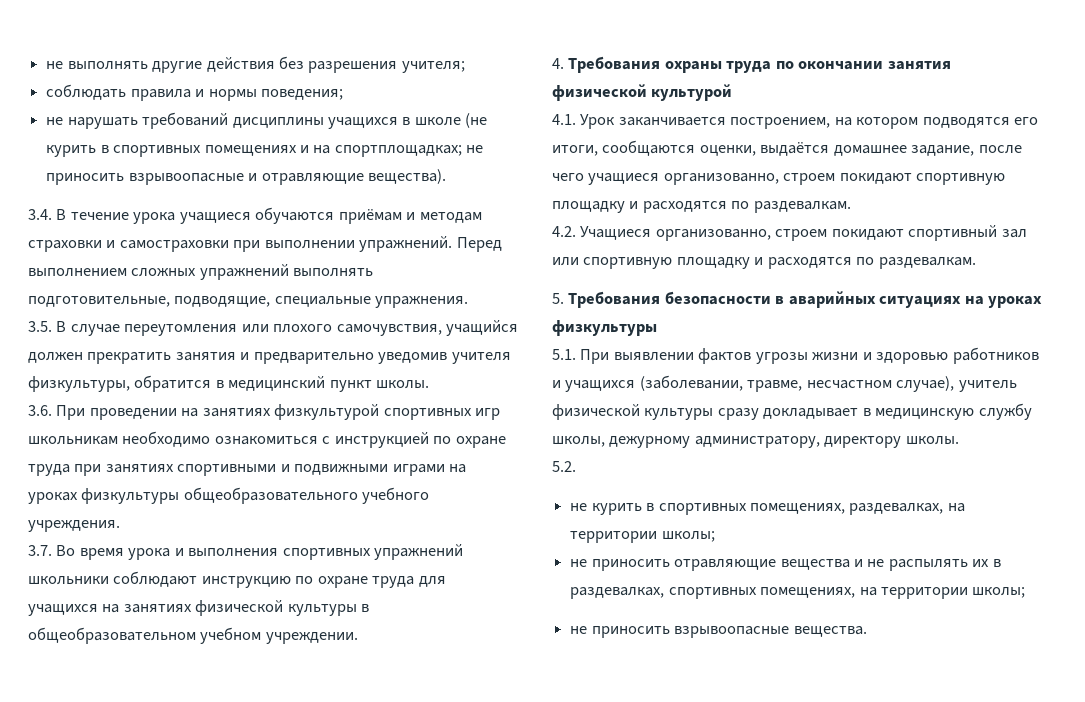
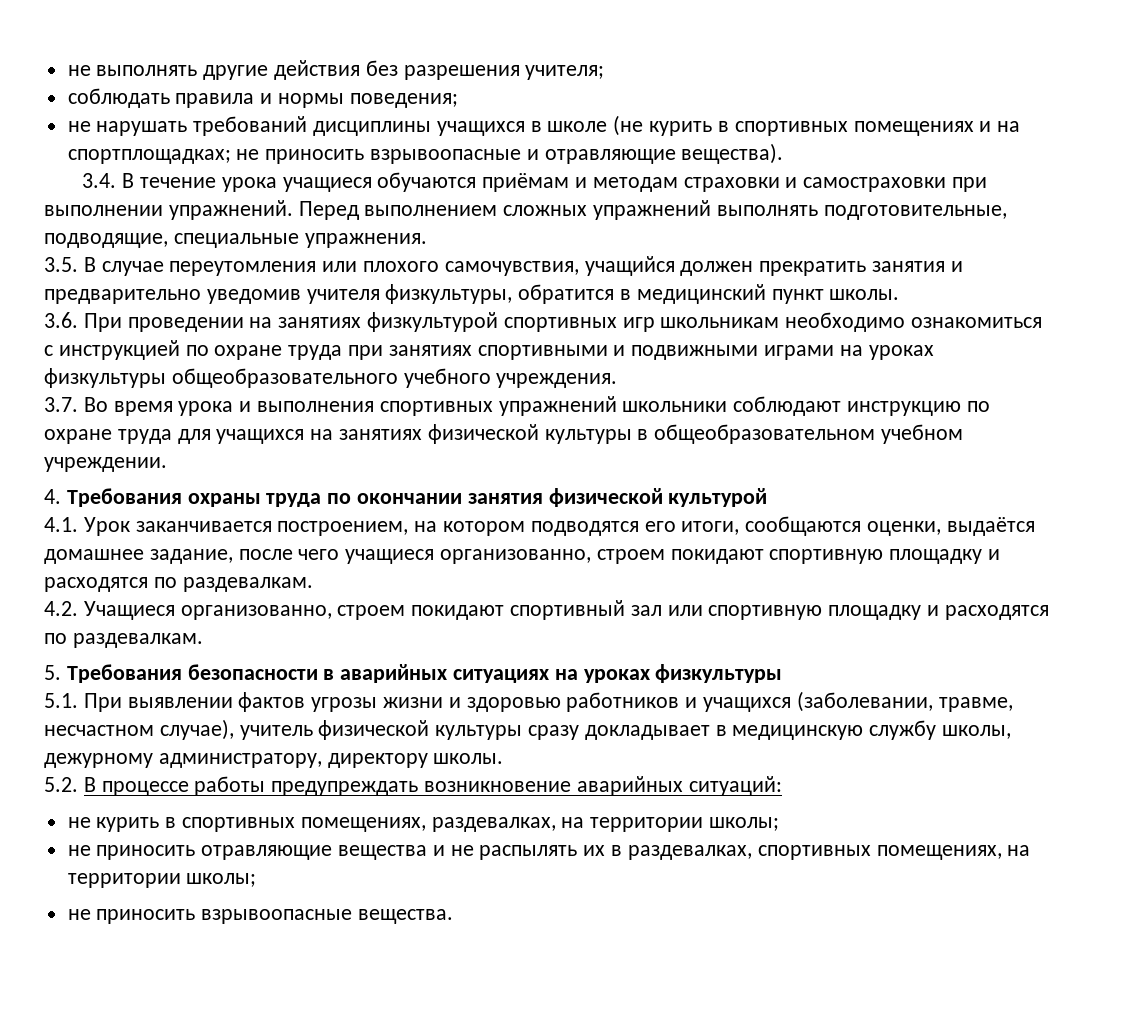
(576, 466) none -> [83,776,782,796] В процессе работы предупреждать возникновение аварийных ситуаций:

